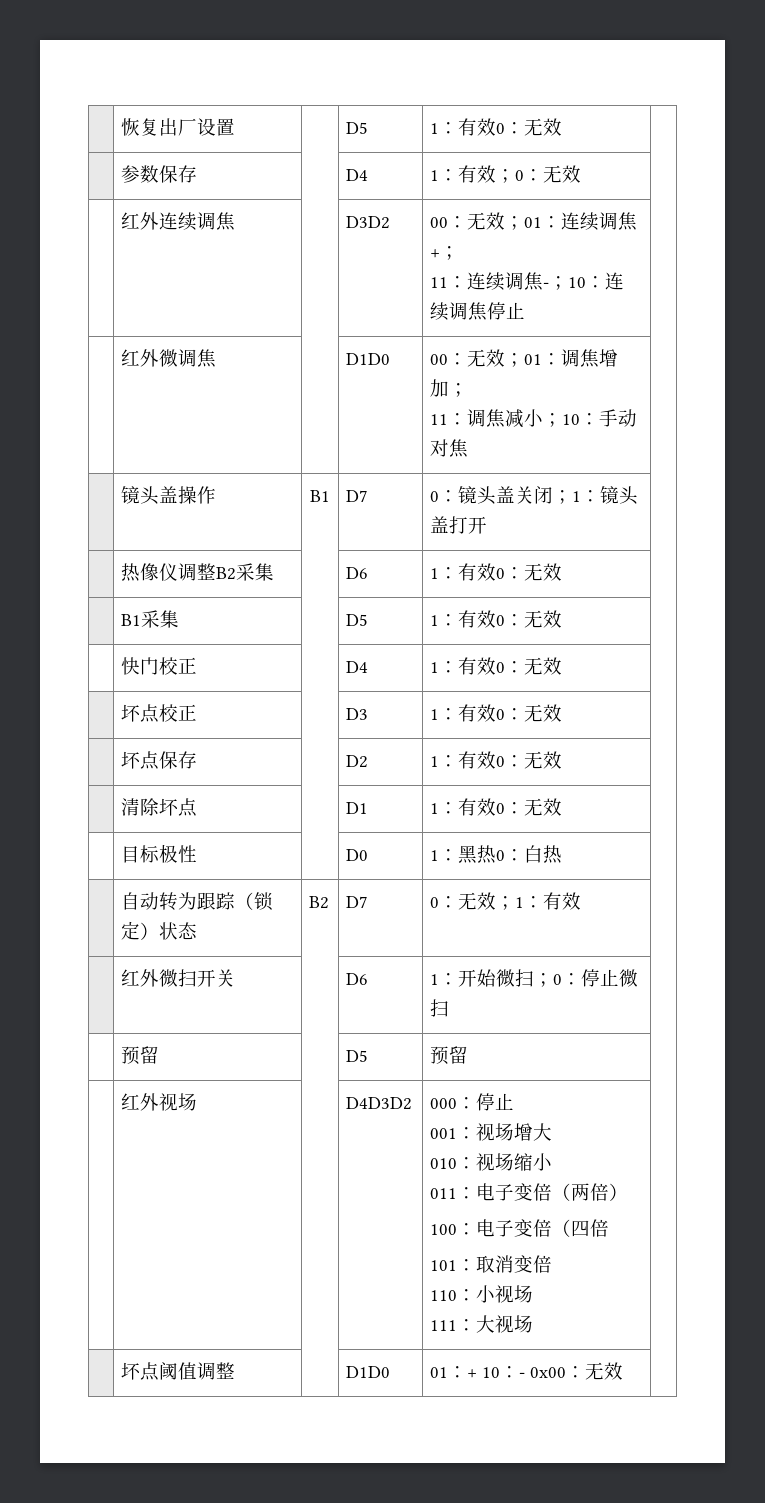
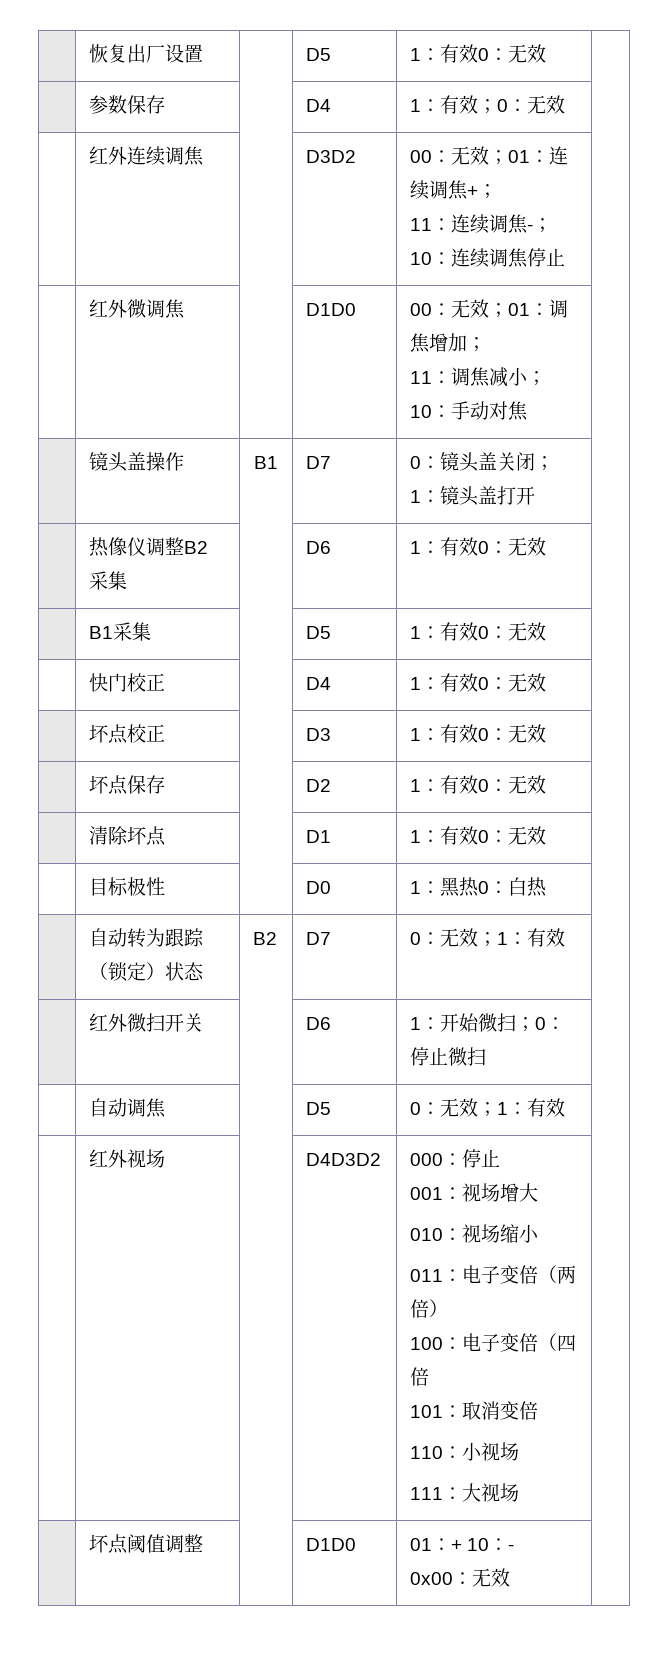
[121,1046,160,1065] [346,1050,369,1062] [430,1046,469,1065] 预留 | | D5 | 预留 -> [88,1098,166,1118] [305,1102,331,1115] [409,1098,565,1117] 自动调焦 | | D5 | 0：无效；1：有效

